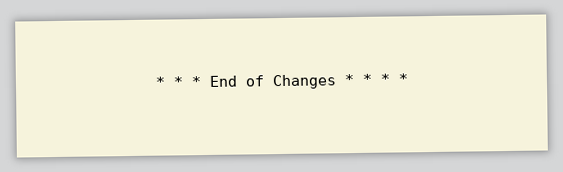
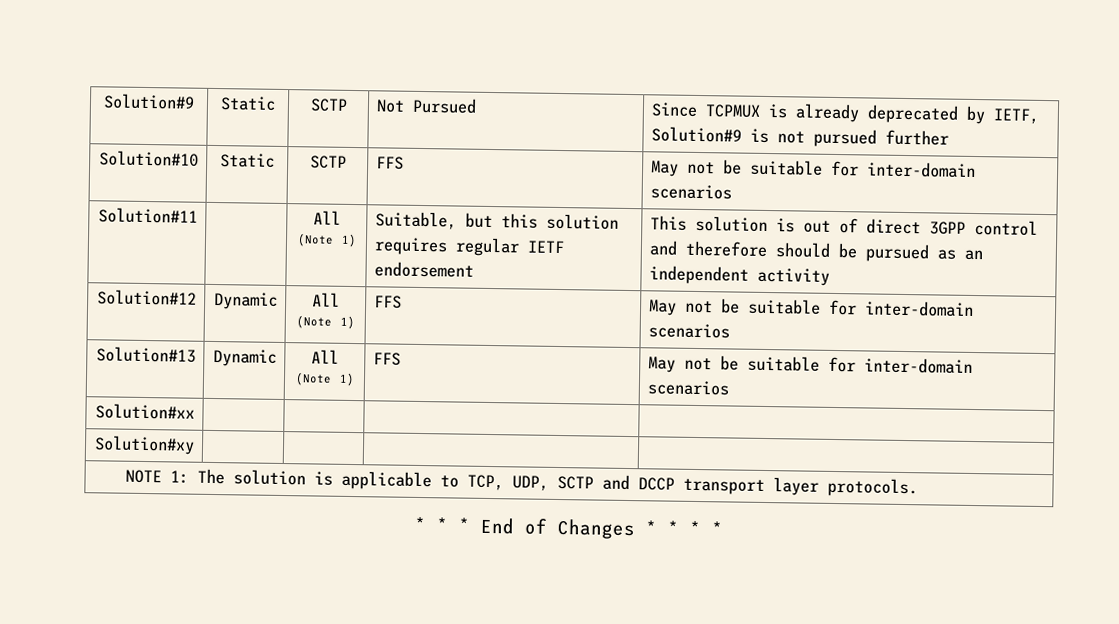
(154, 82) none -> [103,93,195,110] [220,96,276,111] [309,98,348,112] [375,97,477,114] [650,102,1039,125] [650,126,949,148] [98,150,199,167] [220,153,275,168] [309,155,347,169] [375,156,404,170] [649,159,976,179] [649,184,732,200] [97,207,198,224] [313,210,341,225] [296,233,357,248] [374,211,619,230] [373,237,565,257] [373,261,474,278] [649,215,1038,236] [648,240,983,263] [648,265,830,286] [96,289,197,306] [213,291,278,310] [312,292,340,307] [295,315,355,330] [373,295,402,309] [647,298,974,317] [647,323,730,339] [95,346,196,363] [212,348,277,367] [311,349,339,364] [294,372,355,387] [372,352,401,366] [647,355,973,374] [646,380,730,396] [94,403,195,420] [93,435,195,455] [125,468,919,498] Solution#9 | Static | SCTP | Not Pursued | Since TCPMUX is already deprecated by IETF, Solution#9 is not pursued further // Solution#10 | Static | SCTP | FFS | May not be suitable for inter-domain scenarios // Solution#11 | | All (Note 1) | Suitable, but this solution requires regular IETF endorsement | This solution is out of direct 3GPP control and therefore should be pursued as an independent activity // Solution#12 | Dynamic | All (Note 1) | FFS | May not be suitable for inter-domain scenarios // Solution#13 | Dynamic | All (Note 1) | FFS | May not be suitable for inter-domain scenarios // Solution#xx | | | | // Solution#xy | | | | // NOTE 1: The solution is applicable to TCP, UDP, SCTP and DCCP transport layer protocols. //

